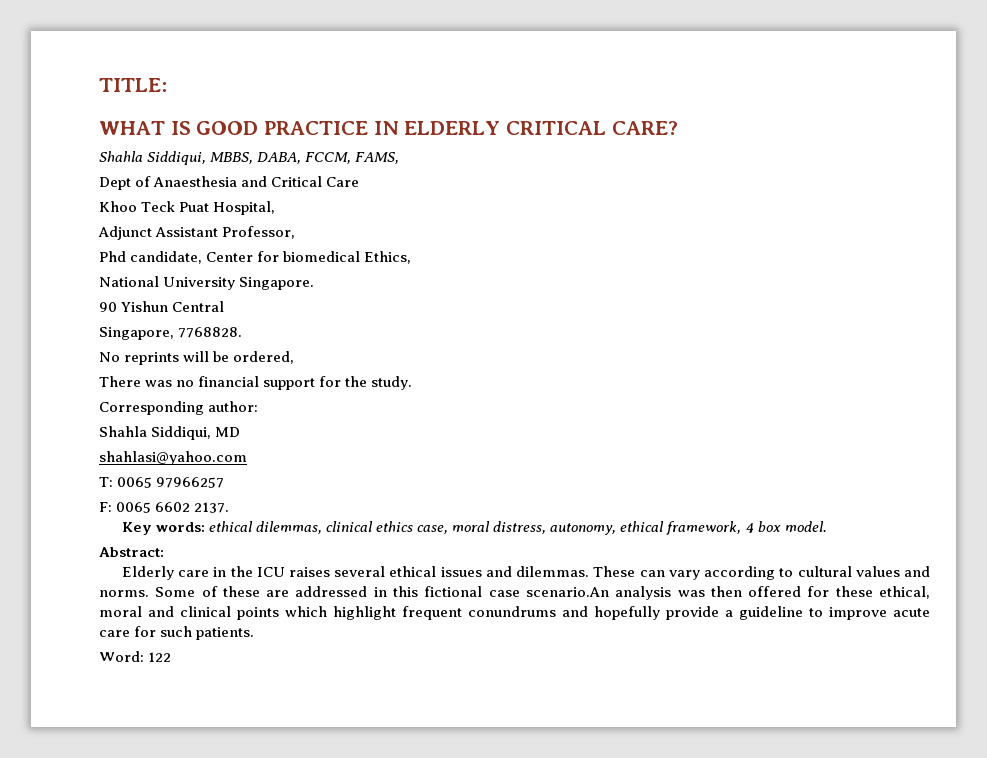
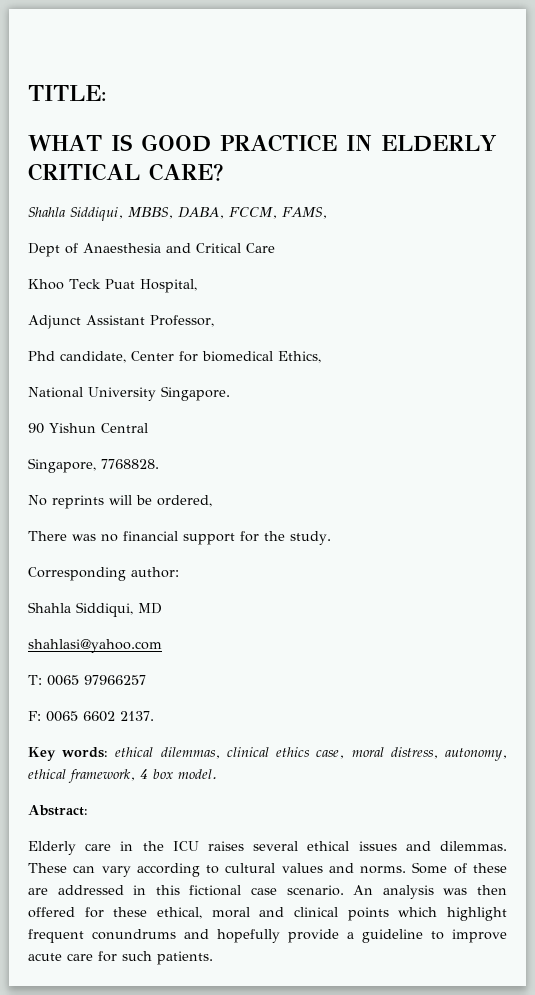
[525,587,609,597] scenario.An -> [286,885,374,896] scenario. An
[99,651,172,662] // Word: 122 -> (213, 958) none

